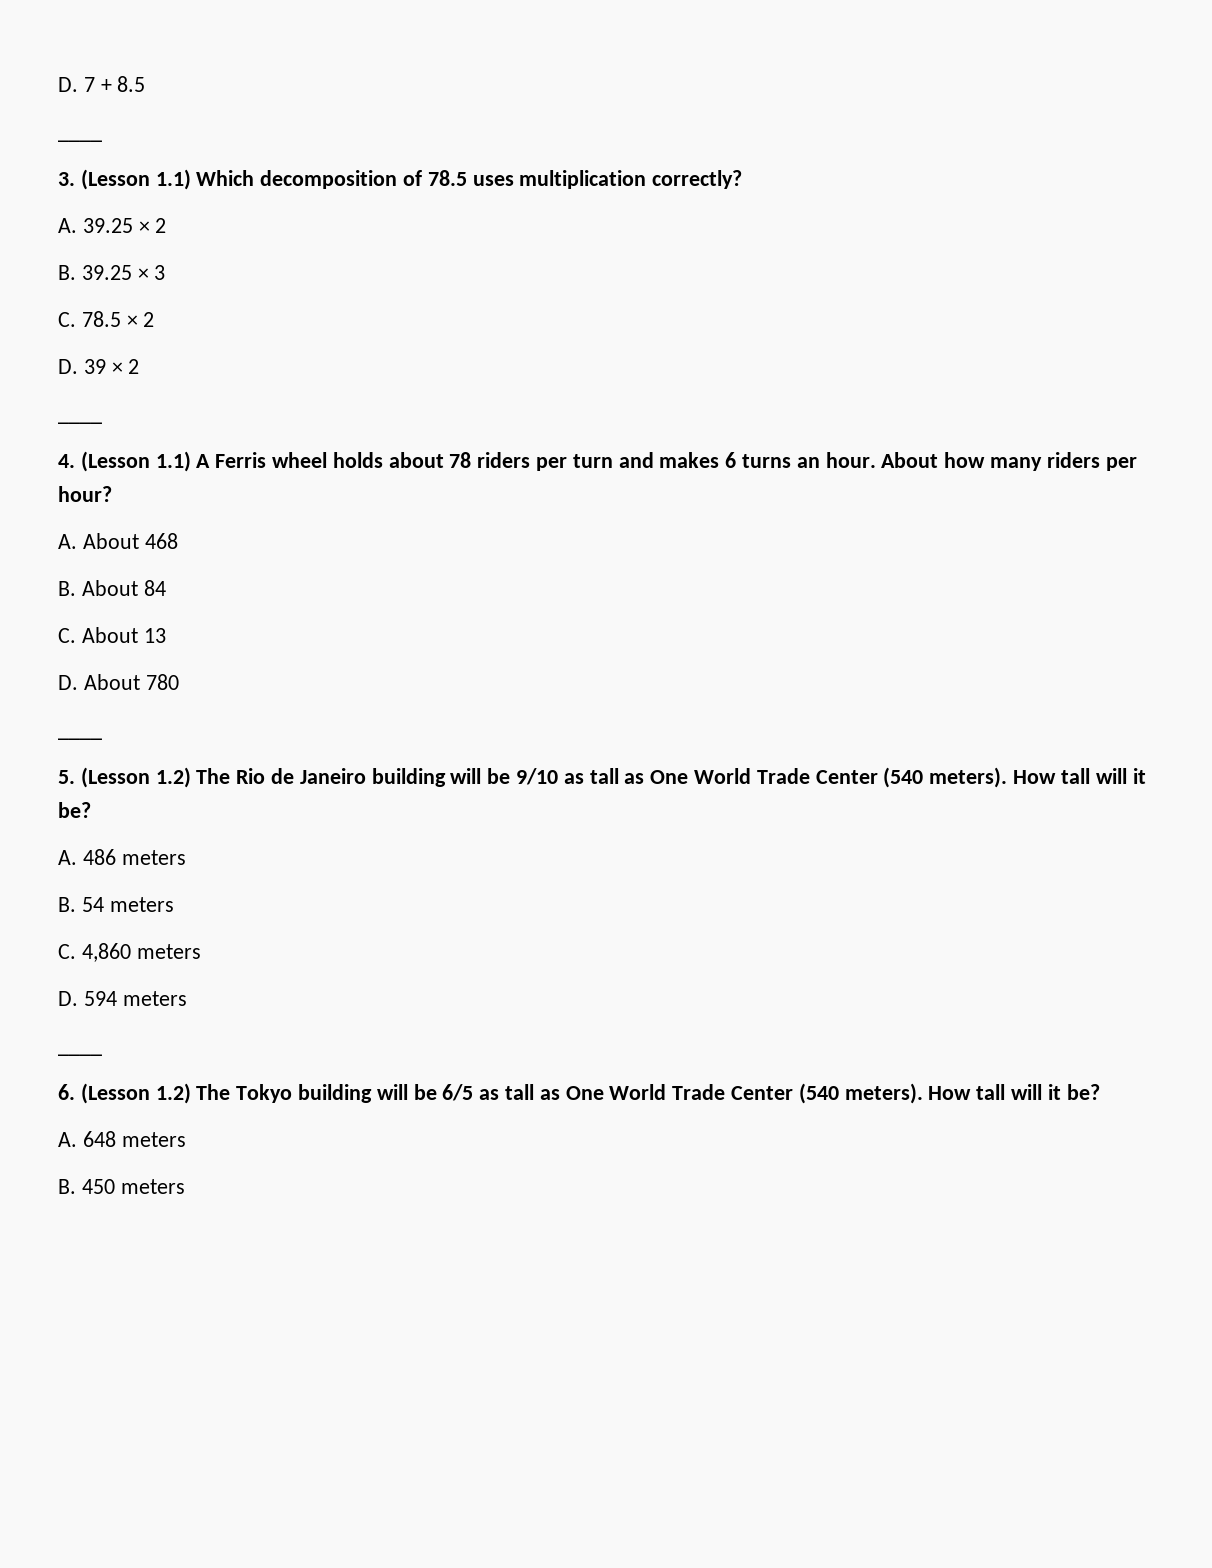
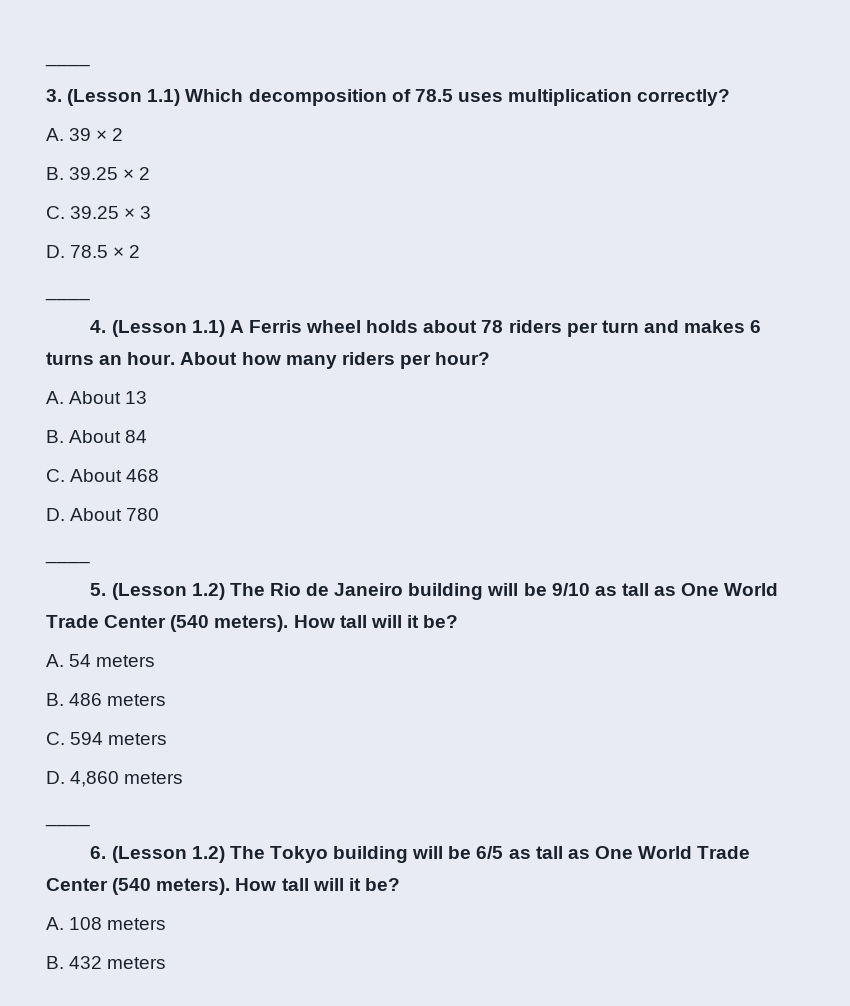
[58,76,146,92] D. 7 + 8.5 // -> (45, 65) none
[82,218,133,233] 39.25 -> [69,128,92,141] 39
(149, 274) none -> [139,167,151,180] [46,206,136,219] 2 // C. 39.25 ×
[58,312,76,327] C. -> [46,245,65,258] D.
[58,359,140,374] // D. 39 × 2 -> (141, 251) none
[144,533,178,549] 468 -> [125,391,148,404] 13
[143,628,166,643] 13 -> [126,469,160,482] 468
(77, 857) none -> [69,654,156,667] [46,693,64,706] 54 meters // B.
[58,897,174,912] [58,943,131,962] // B. 54 meters // C. 4,860 -> [46,732,104,745] // C. 594
[83,991,117,1006] 594 -> [70,771,120,787] 4,860
[82,1131,186,1147] [58,1179,115,1194] 648 meters // B. 450 -> [69,917,167,930] [46,956,103,969] 108 meters // B. 432

